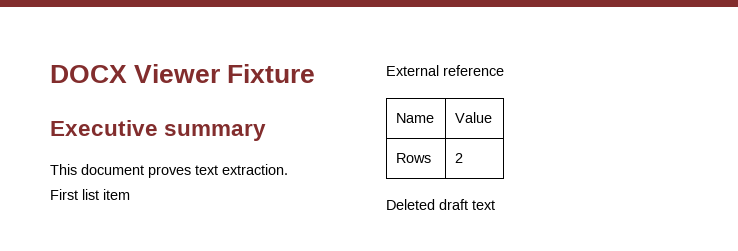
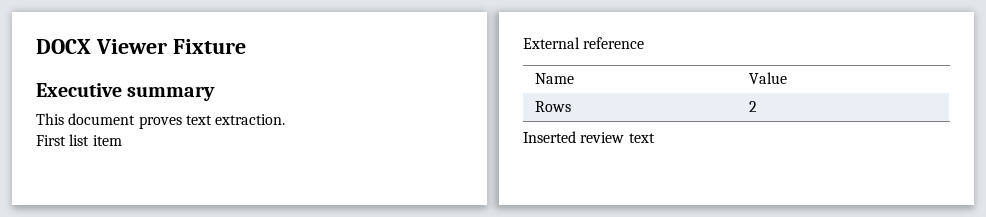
[386,199,468,210] Deleted draft -> [523,131,625,143] Inserted review

